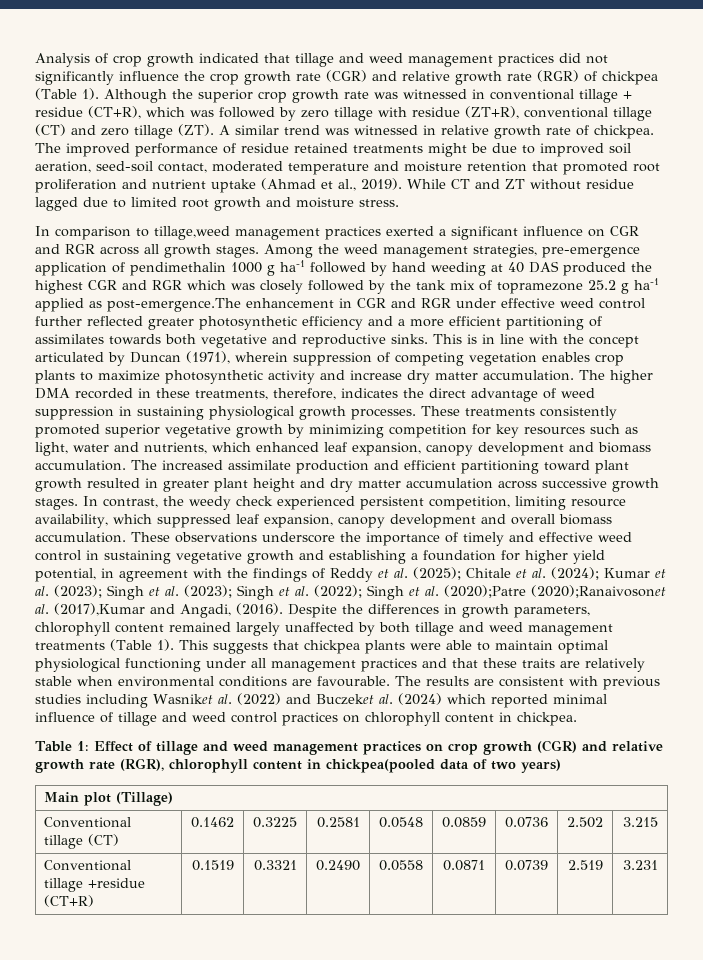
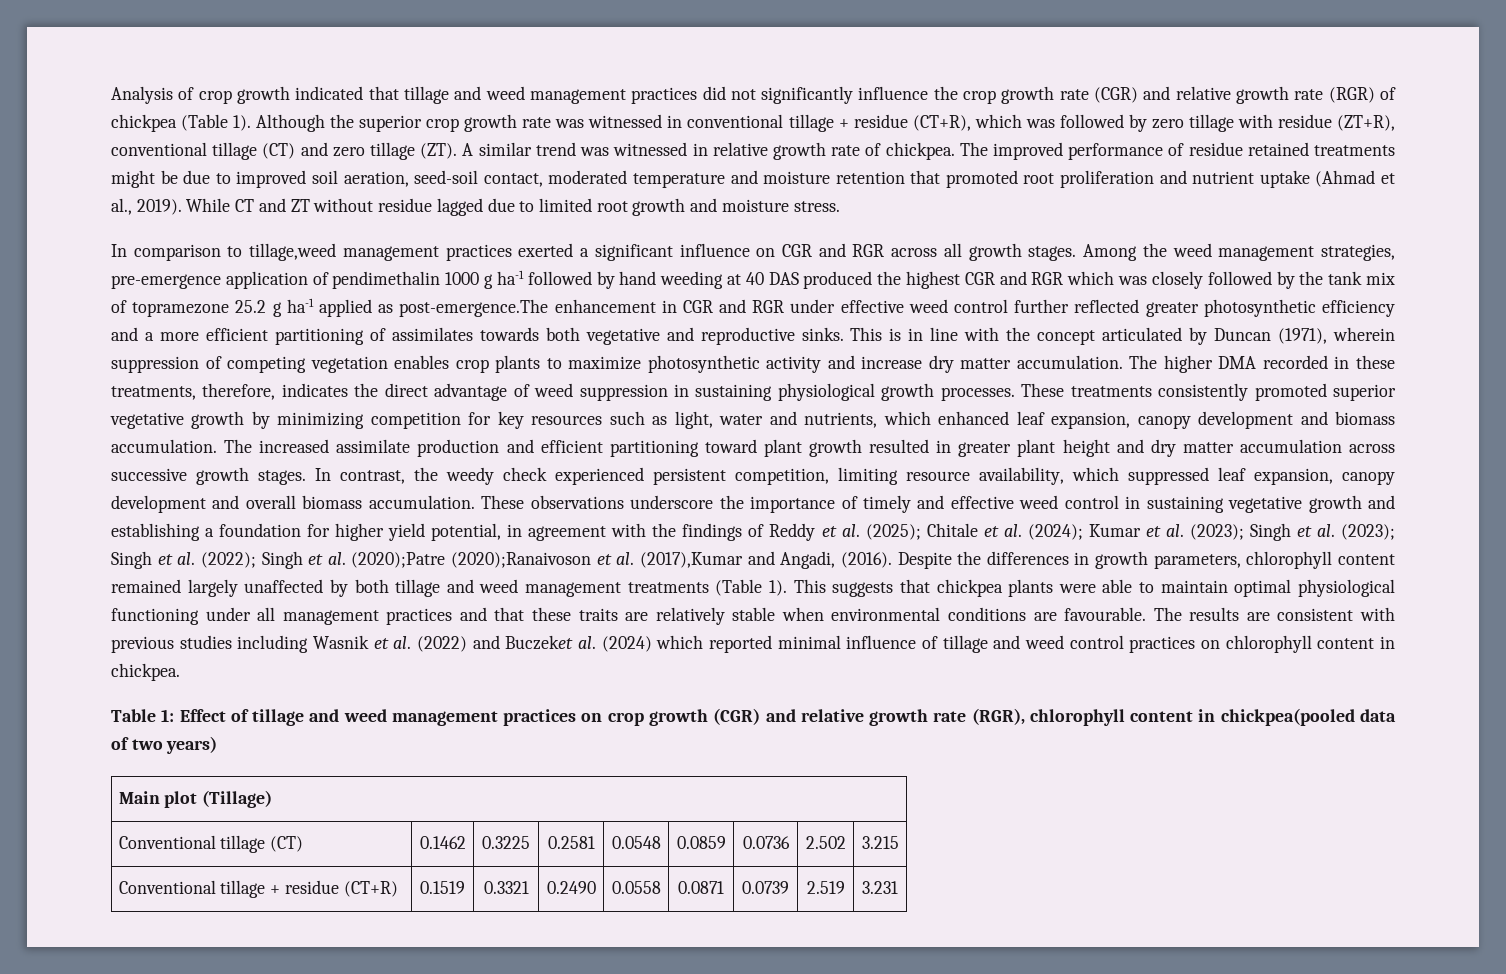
[531,585,666,598] (2020);Ranaivosonet -> [451,552,612,568] (2020);Ranaivoson et
[153,694,213,704] Wasniket -> [313,635,389,649] Wasnik et
[88,878,146,888] +residue -> [270,880,339,894] + residue

